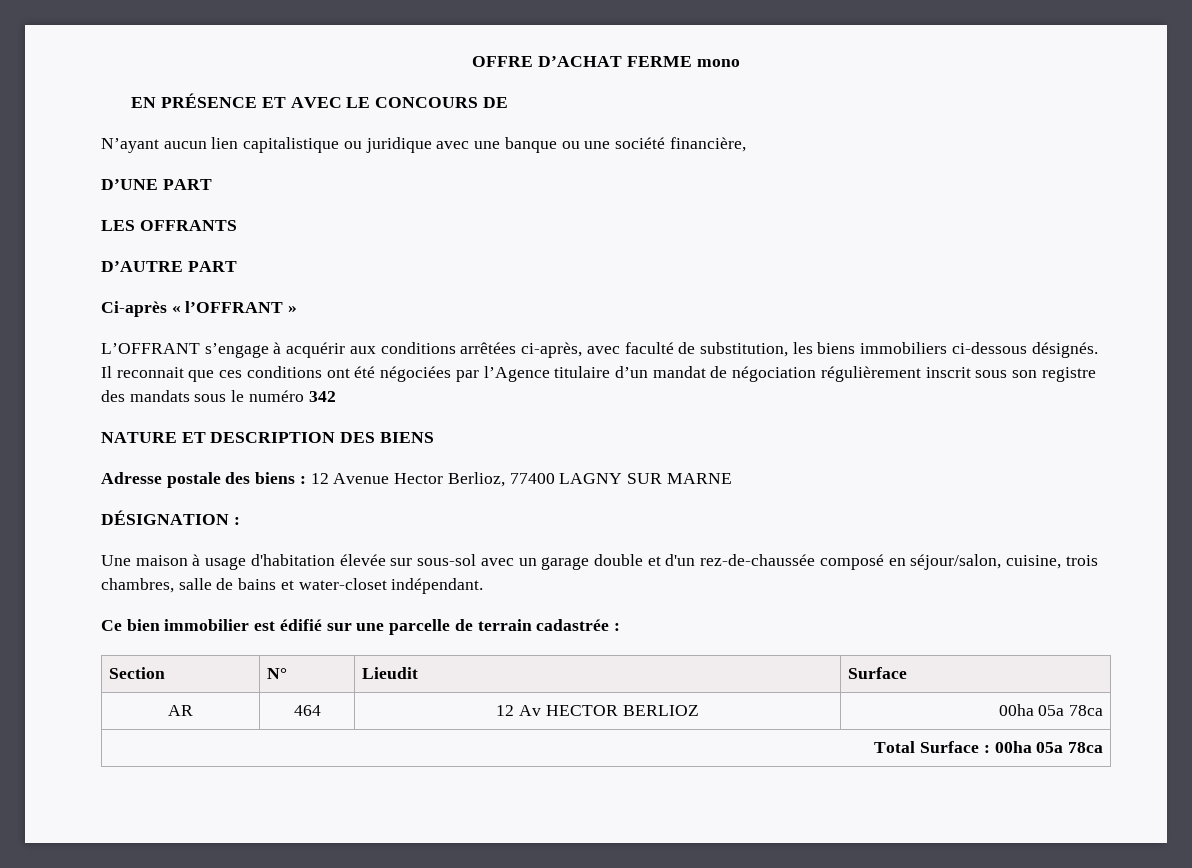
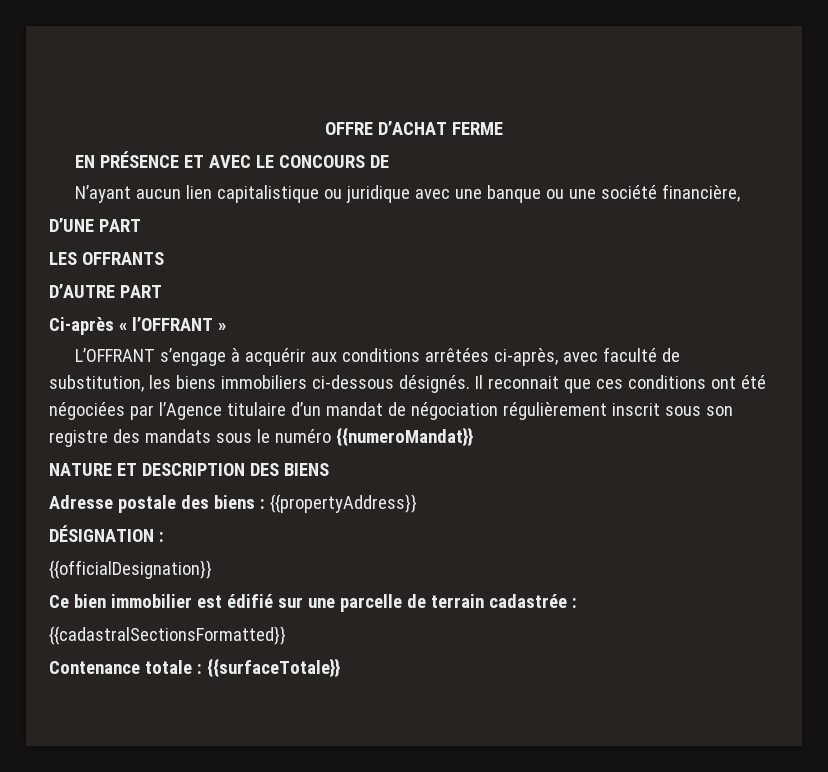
[696,59,740,67] mono -> (503, 128) none
[308,391,336,402] 342 -> [335,427,473,446] {{numeroMandat}}
[310,472,732,487] [101,510,240,525] [101,554,1098,570] [101,578,484,594] 12 Avenue Hector Berlioz, 77400 LAGNY SUR MARNE // DÉSIGNATION : // Une maison à usage d'habitation élevée sur sous-sol avec un garage double et d'un rez-de-chaussée composé en séjour/salon, cuisine, trois chambres, salle de bains et water-closet indépendant. -> [269,494,417,513] [49,525,164,542] [49,560,212,579] {{propertyAddress}} // DÉSIGNATION : // {{officialDesignation}}
[108,667,165,679] [266,668,287,679] [361,667,418,679] [847,667,907,679] [168,705,193,716] [293,705,321,716] [496,705,699,716] [998,704,1104,716] [874,741,1104,753] // Section | N° | Lieudit | Surface // AR | 464 | 12 Av HECTOR BERLIOZ | 00ha 05a 78ca // Total Surface : 00ha 05a 78ca -> [49,626,286,645] [49,658,340,677] // {{cadastralSectionsFormatted}} // Contenance totale : {{surfaceTotale}}

